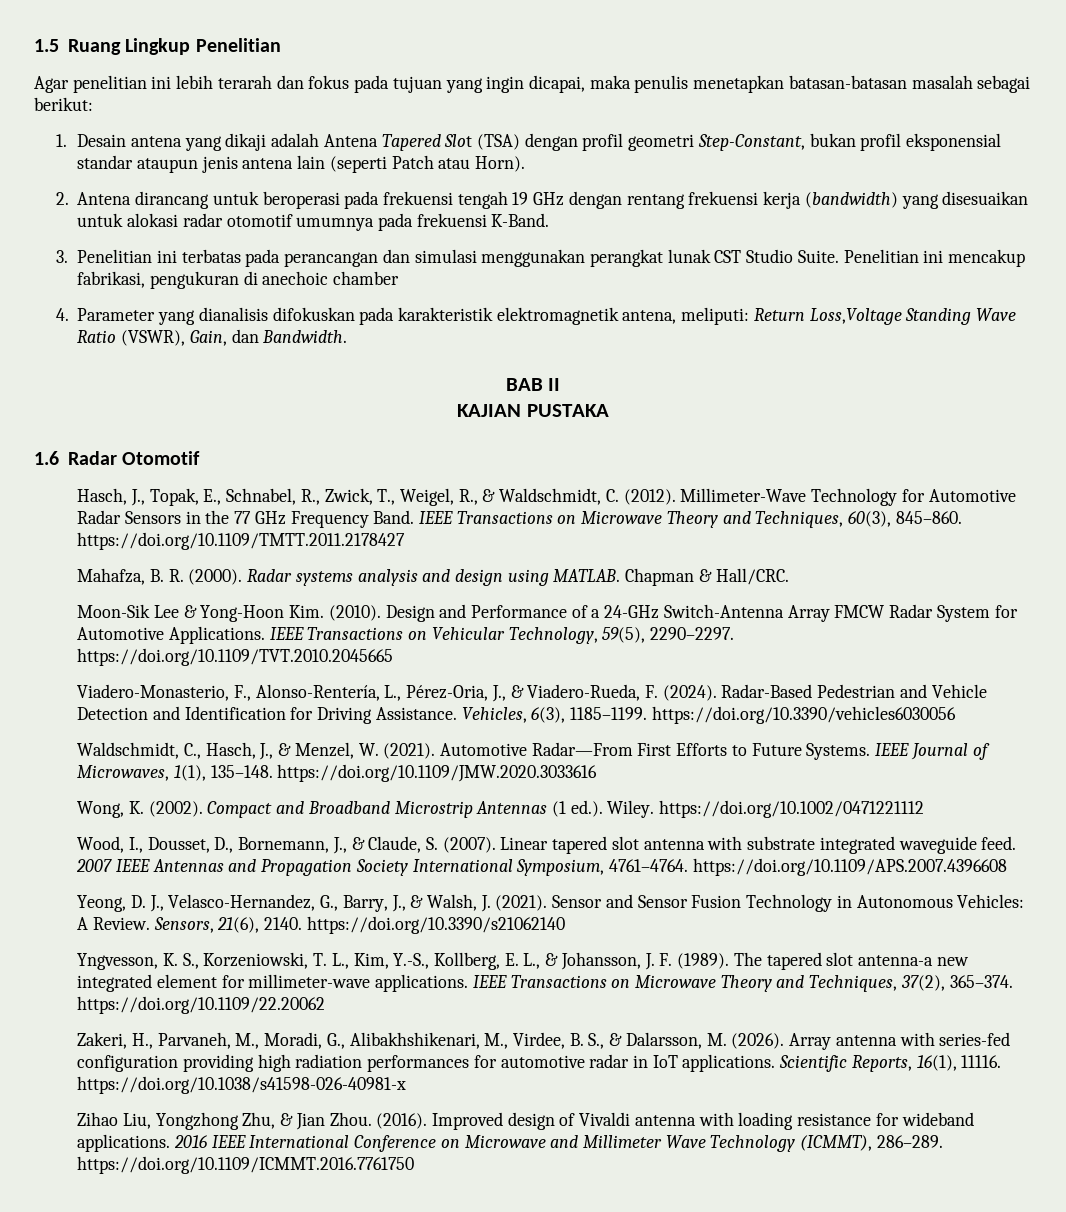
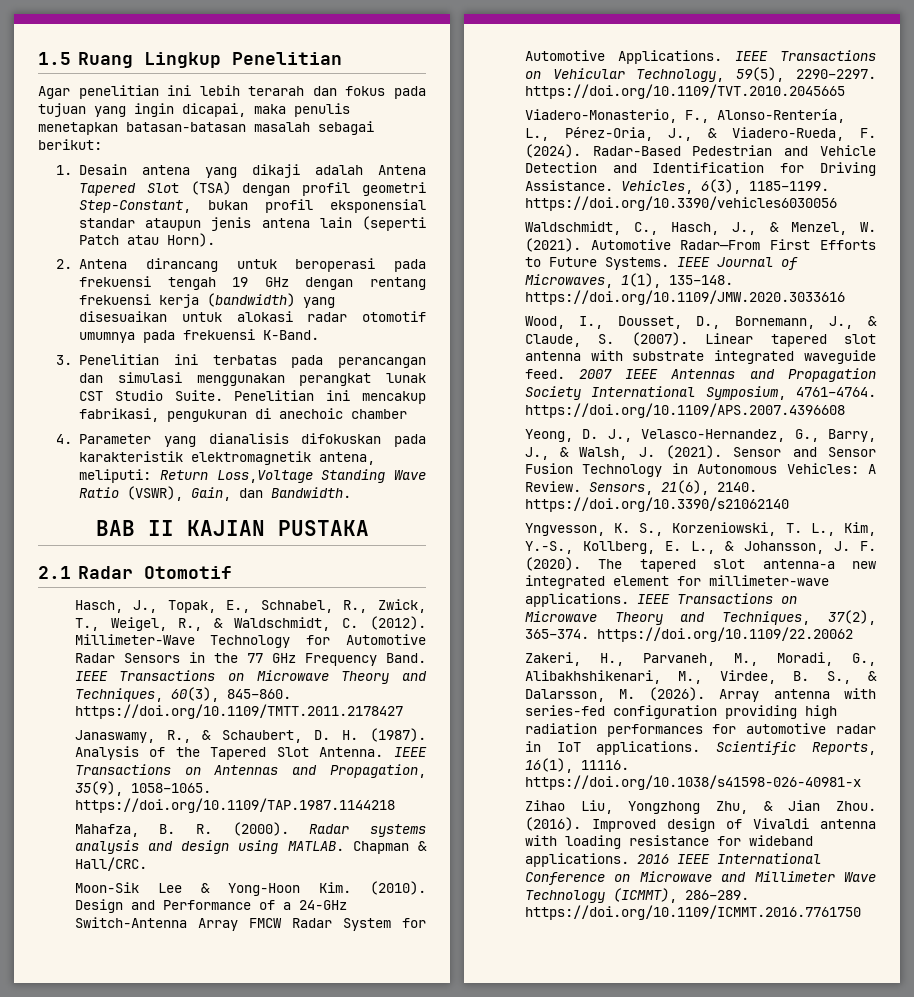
(561, 384) // -> (174, 528) none
[34,451,59,465] 1.6 -> [38,566,71,579] 2.1
(406, 541) none -> [74,728,426,743] [74,746,427,760] [74,764,426,778] [74,781,211,796] [74,798,395,813] // Janaswamy, R., & Schaubert, D. H. (1987). Analysis of the Tapered Slot Antenna. IEEE Transactions on Antennas and Propagation, 35(9), 1058–1065. https://doi.org/10.1109/TAP.1987.1144218
[77,800,925,818] // Wong, K. (2002). Compact and Broadband Microstrip Antennas (1 ed.). Wiley. https://doi.org/10.1002/0471221112 -> (845, 297) none
[677,953,730,969] (1989). -> [524,557,581,571] (2020).

